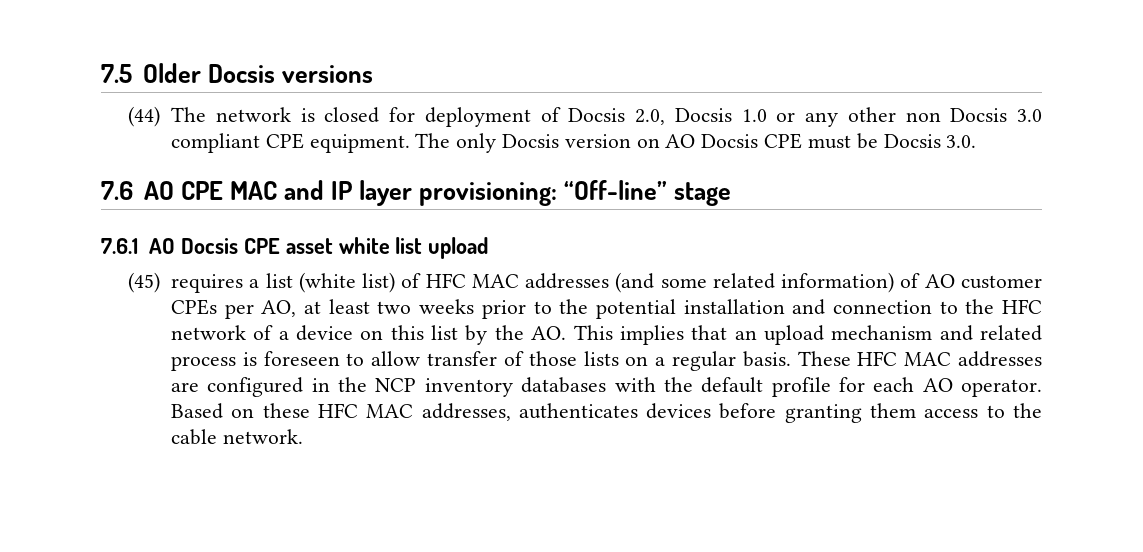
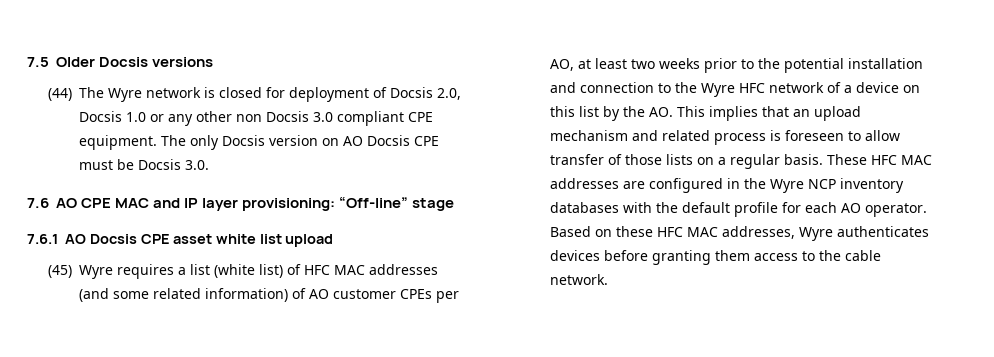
(207, 114) none -> [107,88,142,102] Wyre
(161, 282) none -> [78,265,113,279] Wyre
(995, 306) none -> [700,83,735,97] Wyre
(368, 384) none -> [769,179,804,193] Wyre
(511, 412) none -> [798,227,833,241] Wyre

